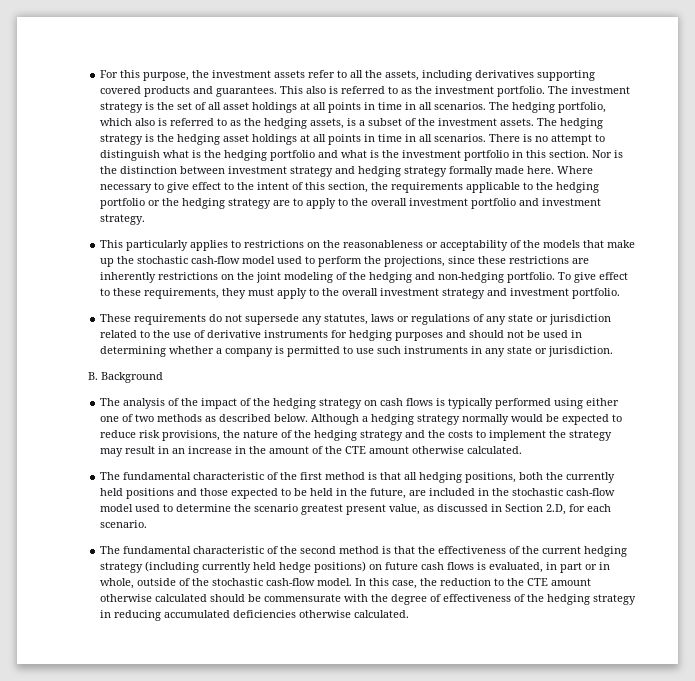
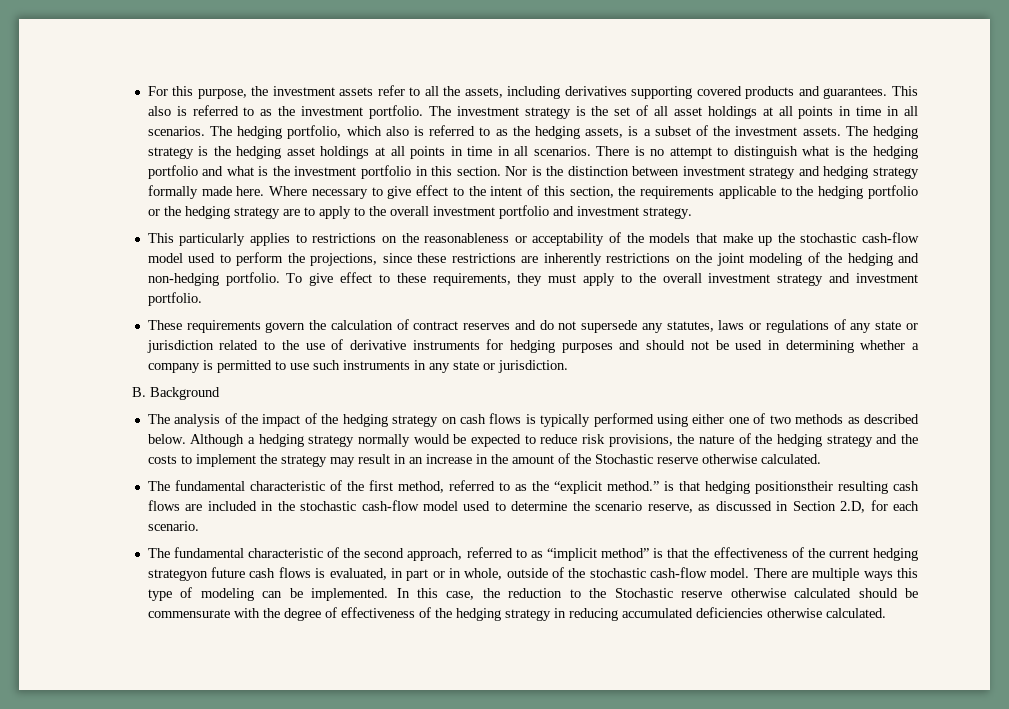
(207, 319) none -> [265,319,536,333] govern the calculation of contract reserves and
[345,446,410,454] CTE amount -> [594,454,698,464] Stochastic reserve
[325,472,616,483] [100,488,407,499] method is that all hedging positions, both the currently held positions and those expected to be held in the future, -> [397,480,919,494] [147,500,180,511] method, referred to as the “explicit method.” is that hedging positionstheir resulting cash flows
[301,504,421,515] greatest present value, -> [647,504,693,513] reserve,
[339,546,380,554] method -> [407,547,650,561] approach, referred to as “implicit method”
[100,561,383,573] strategy (including currently held hedge positions) on -> [147,569,208,581] strategyon
(353, 582) none -> [753,568,918,581] [147,587,389,601] There are multiple ways this type of modeling can be implemented.
[527,578,592,586] CTE amount -> [614,588,723,598] Stochastic reserve

